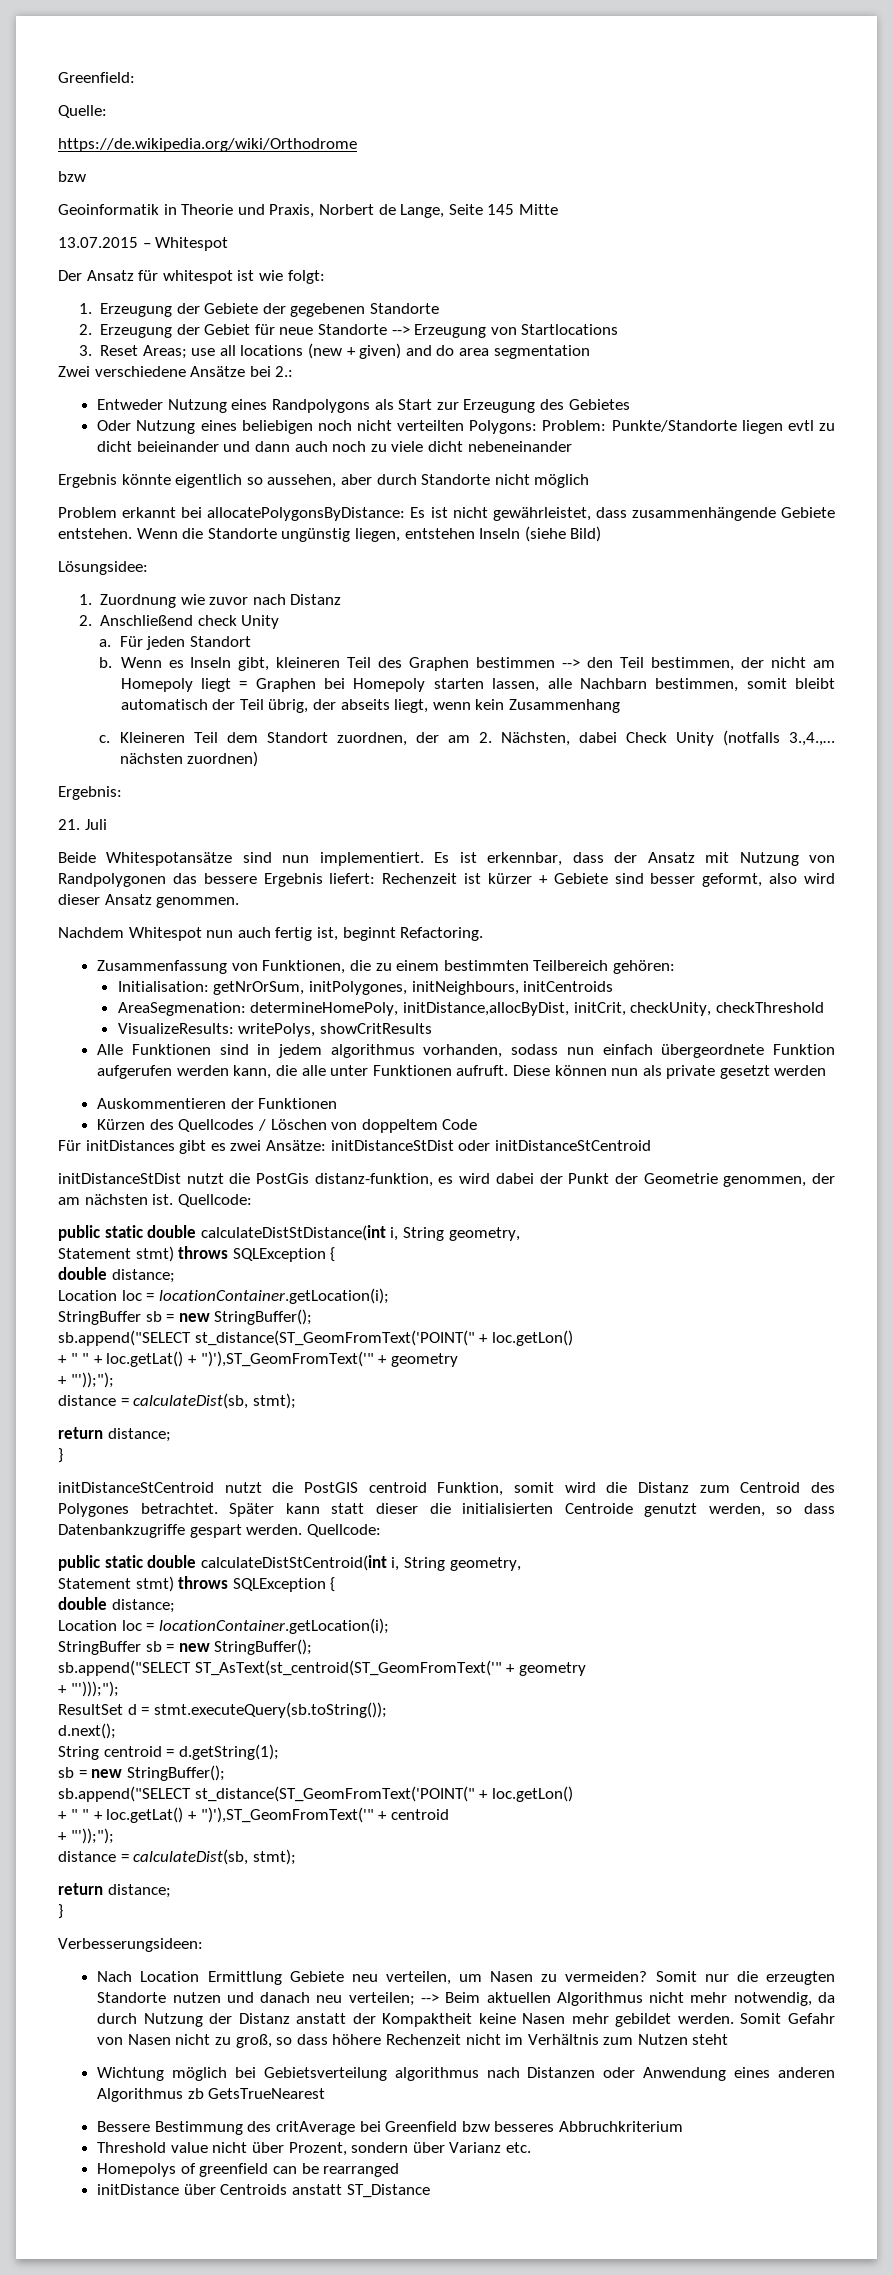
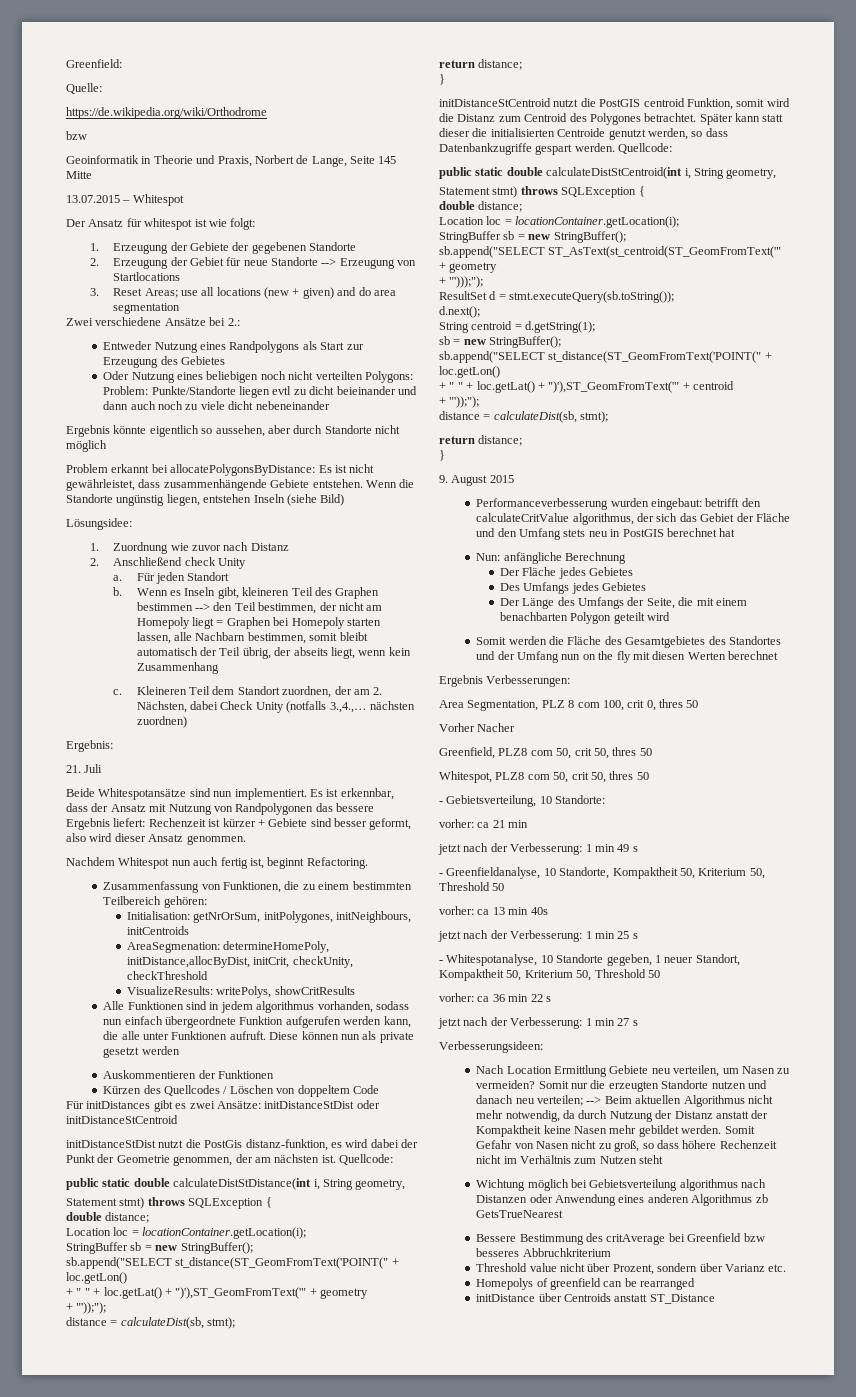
(63, 1911) none -> [439,475,514,486] [476,498,761,510] [476,513,790,525] [476,528,736,540] [476,552,627,564] [499,567,634,579] [499,582,647,594] [499,597,747,609] [499,612,671,624] [476,636,781,648] [476,651,779,663] [439,675,571,687] [439,699,699,711] [439,723,516,732] [439,747,652,759] [439,771,649,783] [439,795,606,807] [439,819,529,828] [438,843,638,855] [439,867,765,879] [439,882,505,891] [439,906,548,915] [438,930,638,942] [439,954,740,966] [439,969,660,981] [439,993,551,1002] [438,1017,638,1029] // 9. August 2015 // Performanceverbesserung wurden eingebaut: betrifft den calculateCritValue algorithmus, der sich das Gebiet der Fläche und den Umfang stets neu in PostGIS berechnet hat // Nun: anfängliche Berechnung // Der Fläche jedes Gebietes // Des Umfangs jedes Gebietes // Der Länge des Umfangs der Seite, die mit einem benachbarten Polygon geteilt wird // Somit werden die Fläche des Gesamtgebietes des Standortes und der Umfang nun on the fly mit diesen Werten berechnet // Ergebnis Verbesserungen: // Area Segmentation, PLZ 8 com 100, crit 0, thres 50 // Vorher Nacher // Greenfield, PLZ8 com 50, crit 50, thres 50 // Whitespot, PLZ8 com 50, crit 50, thres 50 // - Gebietsverteilung, 10 Standorte: // vorher: ca 21 min // jetzt nach der Verbesserung: 1 min 49 s // - Greenfieldanalyse, 10 Standorte, Kompaktheit 50, Kriterium 50, Threshold 50 // vorher: ca 13 min 40s // jetzt nach der Verbesserung: 1 min 25 s // - Whitespotanalyse, 10 Standorte gegeben, 1 neuer Standort, Kompaktheit 50, Kriterium 50, Threshold 50 // vorher: ca 36 min 22 s // jetzt nach der Verbesserung: 1 min 27 s

